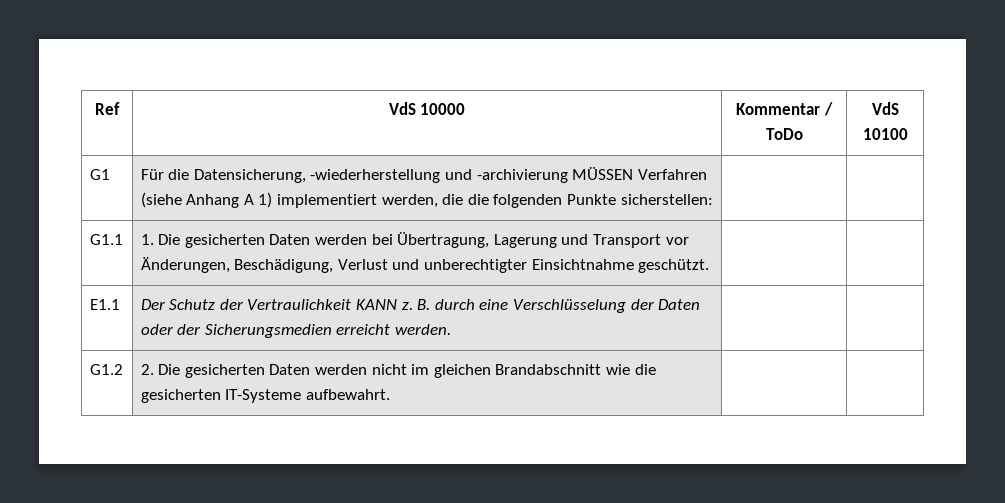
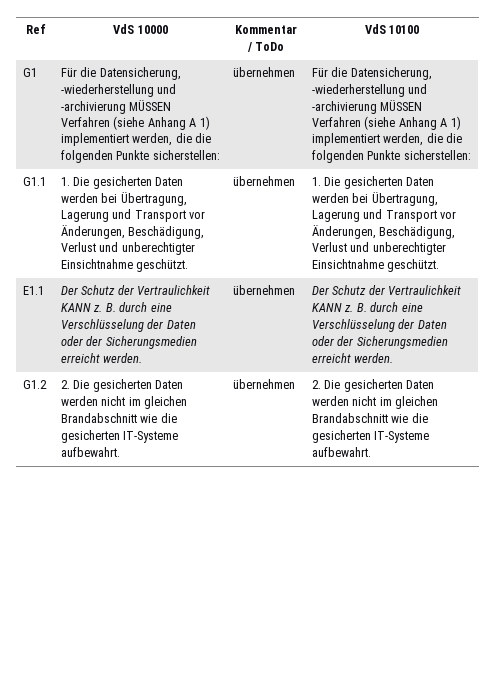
(713, 199) | -> [233,67,296,77] [312,67,432,80] [312,84,428,97] [312,100,423,114] [312,116,461,130] [312,133,463,146] [312,150,471,163] übernehmen | Für die Datensicherung, -wiederherstellung und -archivierung MÜSSEN Verfahren (siehe Anhang A 1) implementiert werden, die die folgenden Punkte sicherstellen:
(710, 266) | -> [233,176,296,186] [312,176,435,189] [312,192,438,206] [312,209,457,222] [312,225,456,239] [312,242,446,255] [312,259,440,272] übernehmen | 1. Die gesicherten Daten werden bei Übertragung, Lagerung und Transport vor Änderungen, Beschädigung, Verlust und unberechtigter Einsichtnahme geschützt.
(451, 329) | -> [233,285,296,295] [312,285,462,295] [312,302,423,312] [312,319,447,332] [312,336,448,349] [312,353,394,363] übernehmen | Der Schutz der Vertraulichkeit KANN z. B. durch eine Verschlüsselung der Daten oder der Sicherungsmedien erreicht werden.
(390, 394) | -> [233,379,296,389] [312,379,435,392] [312,396,439,409] [312,413,428,423] [312,430,430,443] [312,447,372,457] übernehmen | 2. Die gesicherten Daten werden nicht im gleichen Brandabschnitt wie die gesicherten IT-Systeme aufbewahrt.

